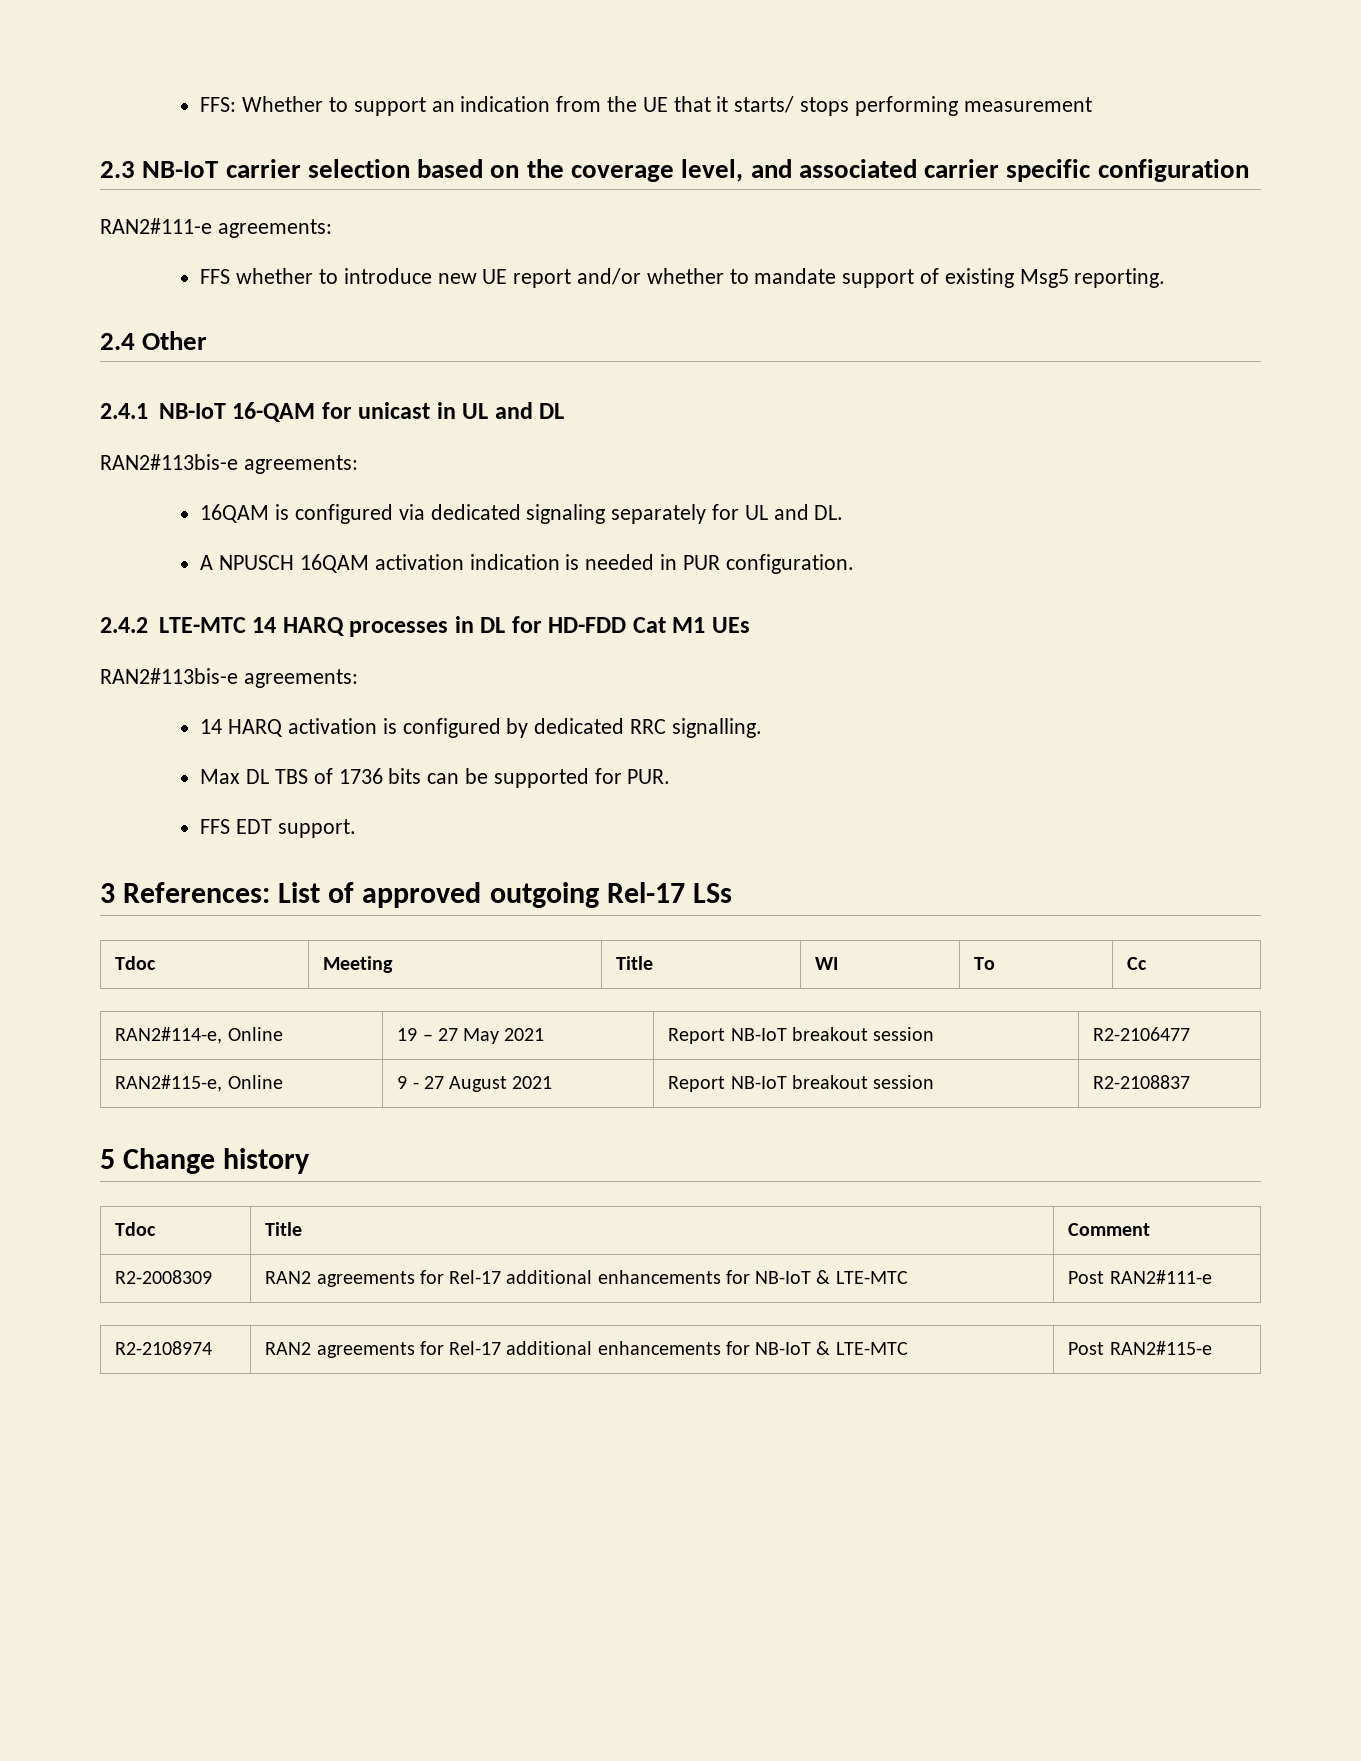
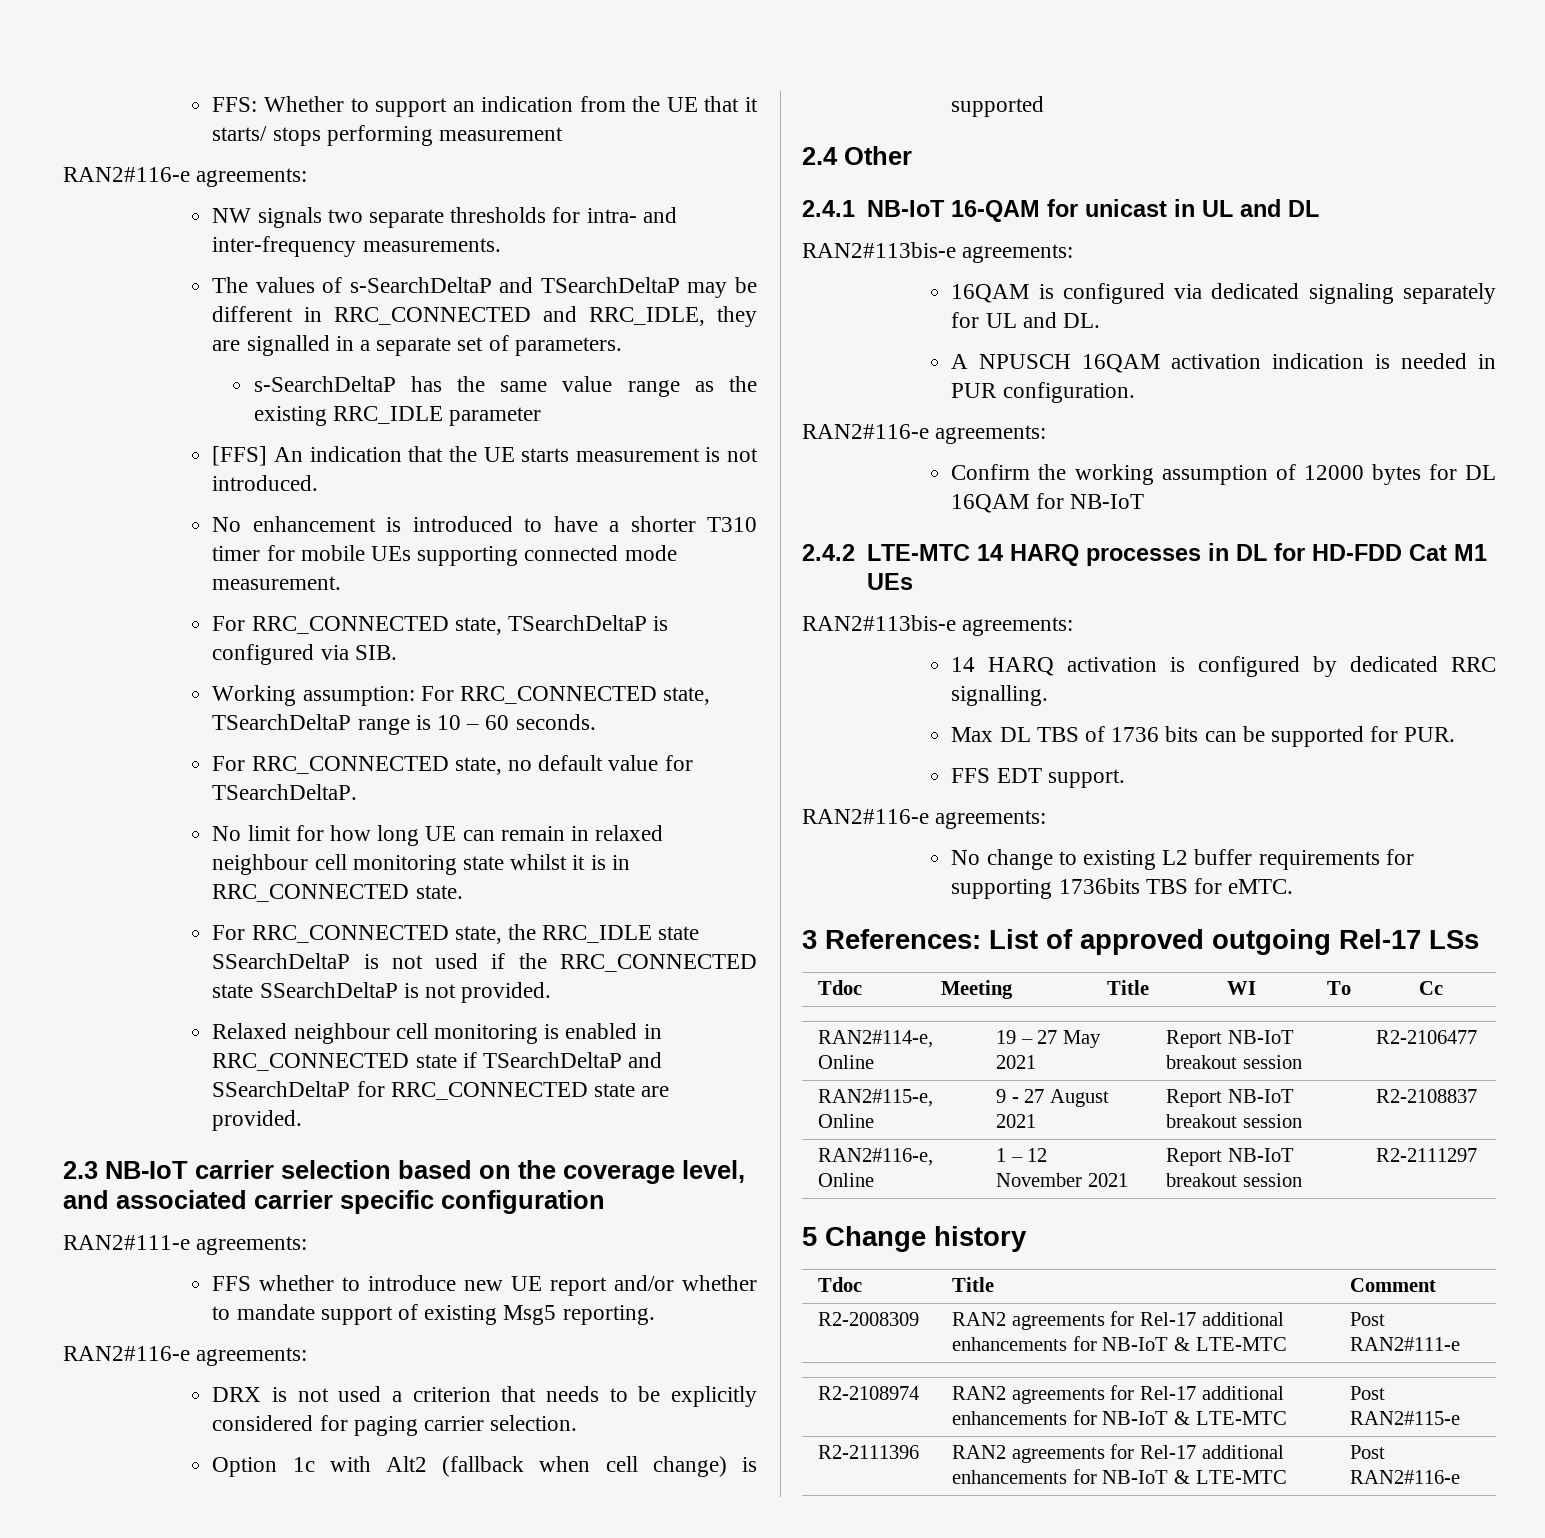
(1092, 104) none -> [63,167,308,187] [212,207,677,228] [212,236,501,257] [212,277,757,298] [212,306,757,327] [212,335,622,356] [253,376,757,397] [253,406,542,426] [212,446,759,466] [212,475,319,491] [212,516,758,532] [212,545,677,566] [212,576,342,590] [212,615,669,635] [212,644,397,665] [212,685,711,706] [212,714,596,735] [212,755,693,775] [212,784,358,800] [212,825,664,846] [212,854,630,875] [212,884,463,902] [212,924,700,944] [212,953,758,972] [212,982,552,1003] [212,1023,662,1044] [212,1052,663,1071] [212,1081,670,1100] [212,1110,303,1131] // RAN2#116-e agreements: // NW signals two separate thresholds for intra- and inter-frequency measurements. // The values of s-SearchDeltaP and TSearchDeltaP may be different in RRC_CONNECTED and RRC_IDLE, they are signalled in a separate set of parameters. // s-SearchDeltaP has the same value range as the existing RRC_IDLE parameter // [FFS] An indication that the UE starts measurement is not introduced. // No enhancement is introduced to have a shorter T310 timer for mobile UEs supporting connected mode measurement. // For RRC_CONNECTED state, TSearchDeltaP is configured via SIB. // Working assumption: For RRC_CONNECTED state, TSearchDeltaP range is 10 – 60 seconds. // For RRC_CONNECTED state, no default value for TSearchDeltaP. // No limit for how long UE can remain in relaxed neighbour cell monitoring state whilst it is in RRC_CONNECTED state. // For RRC_CONNECTED state, the RRC_IDLE state SSearchDeltaP is not used if the RRC_CONNECTED state SSearchDeltaP is not provided. // Relaxed neighbour cell monitoring is enabled in RRC_CONNECTED state if TSearchDeltaP and SSearchDeltaP for RRC_CONNECTED state are provided.
(1166, 278) none -> [63,1346,308,1366] [212,1386,757,1407] [212,1415,578,1436] [212,1456,758,1477] [951,96,1045,117] // RAN2#116-e agreements: // DRX is not used a criterion that needs to be explicitly considered for paging carrier selection. // Option 1c with Alt2 (fallback when cell change) is supported
(854, 564) none -> [802,424,1047,444] [951,464,1496,485] [951,493,1144,513] // RAN2#116-e agreements: // Confirm the working assumption of 12000 bytes for DL 16QAM for NB-IoT
(356, 828) none -> [802,809,1047,829] [951,849,1414,870] [951,878,1294,899] // RAN2#116-e agreements: // No change to existing L2 buffer requirements for supporting 1736bits TBS for eMTC.
(1191, 1082) none -> [818,1148,934,1166] [818,1173,875,1187] [996,1148,1048,1162] [996,1173,1128,1187] [1166,1148,1294,1166] [1166,1173,1302,1187] [1376,1148,1478,1162] // RAN2#116-e, Online | 1 – 12 November 2021 | Report NB-IoT breakout session | R2-2111297
(1212, 1348) none -> [818,1445,920,1459] [952,1444,1284,1463] [952,1469,1287,1484] [1350,1445,1386,1459] [1350,1470,1461,1484] // R2-2111396 | RAN2 agreements for Rel-17 additional enhancements for NB-IoT & LTE-MTC | Post RAN2#116-e

